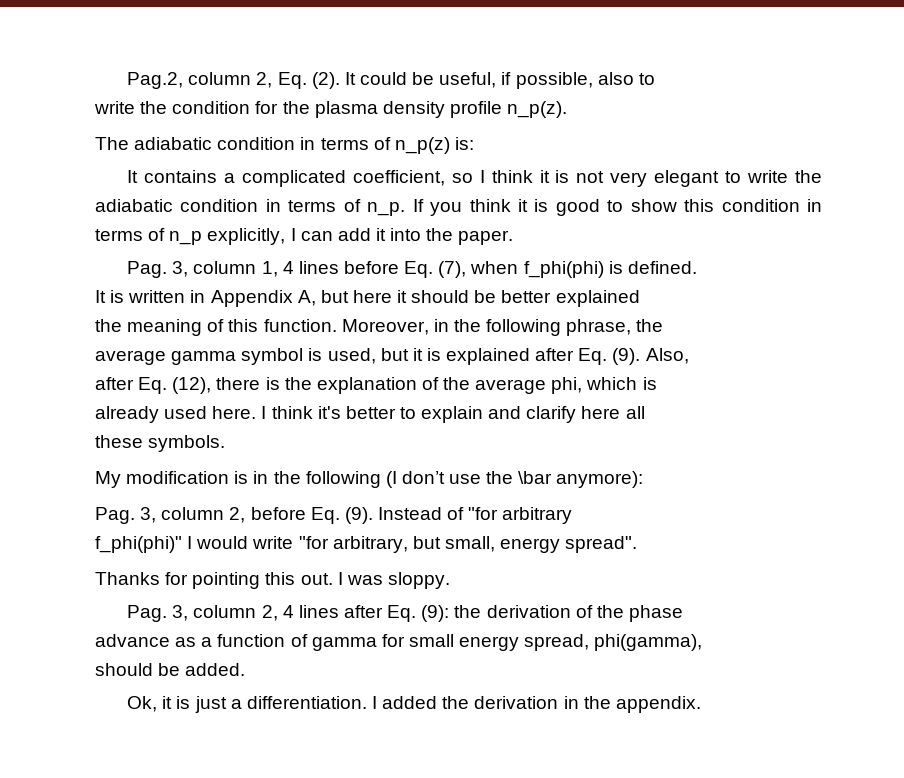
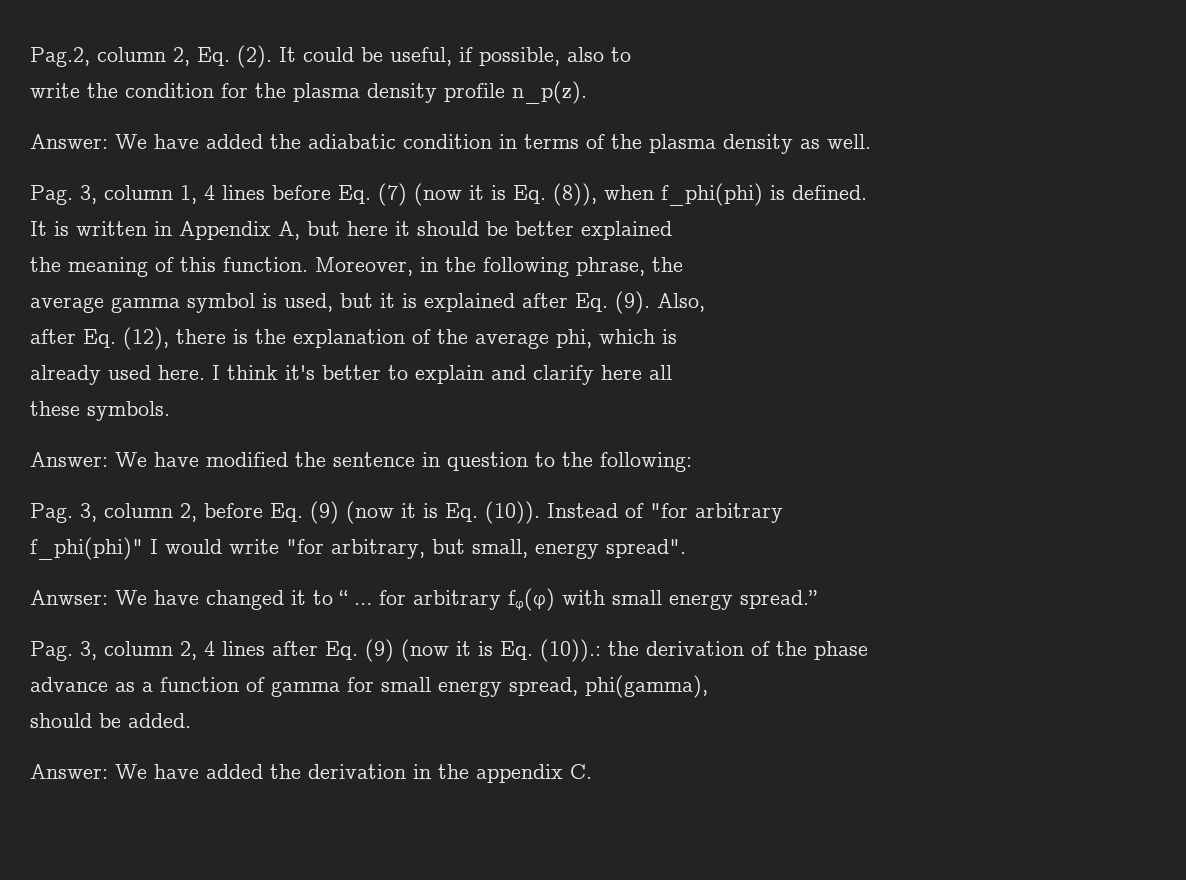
[95,137,474,154] [127,170,789,187] The adiabatic condition in terms of n_p(z) is: // It contains a complicated coefficient, so I think it is not very elegant to write -> [30,134,263,149] Answer: We have added
[367,199,822,216] [95,228,514,245] n_p. If you think it is good to show this condition in terms of n_p explicitly, I can add it into the paper. -> [611,134,871,154] the plasma density as well.
[438,261,467,278] (7), -> [378,183,597,206] (7) (now it is Eq. (8)),
[95,471,644,488] My modification is in the following (I don’t use the \bar anymore): -> [30,452,692,472] Answer: We have modified the sentence in question to the following:
[344,507,373,524] (9). -> [310,501,540,524] (9) (now it is Eq. (10)).
[95,572,450,589] Thanks for pointing this out. I was sloppy. -> [30,588,817,611] Anwser: We have changed it to “ … for arbitrary fφ(φ) with small energy spread.”
[421,605,450,622] (9): -> [365,639,601,662] (9) (now it is Eq. (10)).:
[127,696,377,713] Ok, it is just a differentiation. I -> [30,764,199,779] Answer: We have
[615,696,701,713] appendix. -> [476,764,592,783] appendix C.

